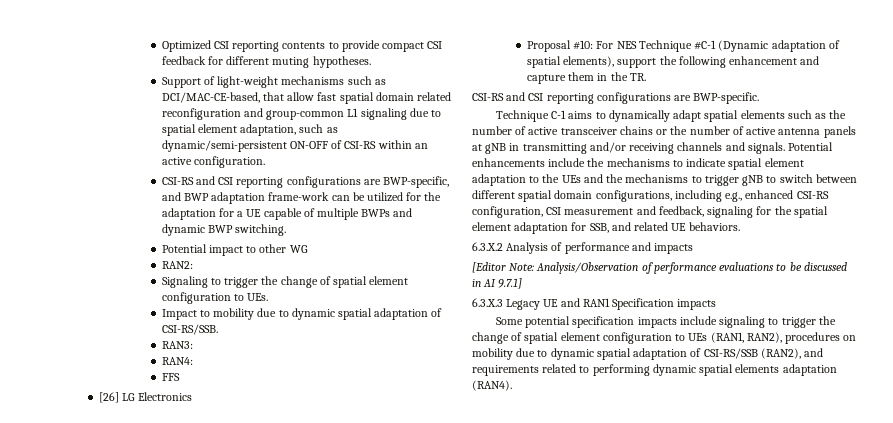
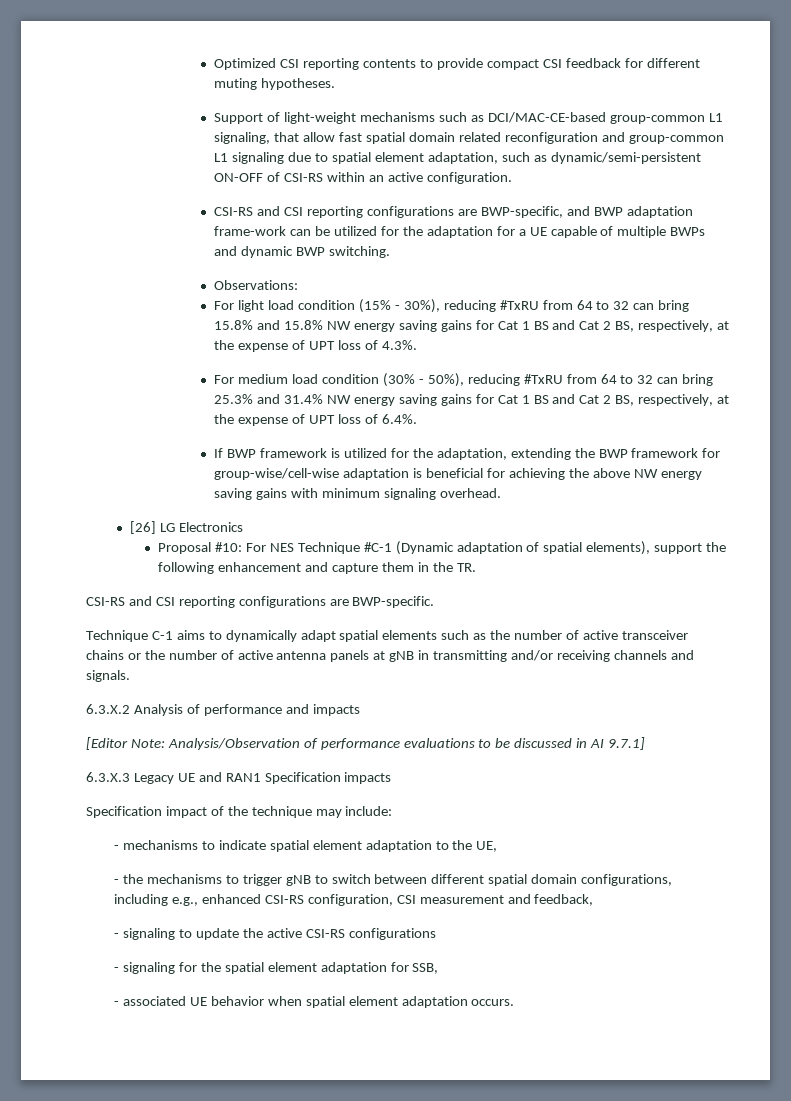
[161,92,260,103] DCI/MAC-CE-based, -> [487,112,723,124] [214,132,271,144] DCI/MAC-CE-based group-common L1 signaling,
[161,244,308,256] [161,261,193,269] [161,276,409,288] [161,292,269,304] [161,308,443,320] [161,324,218,335] [161,341,193,349] [161,357,193,365] [161,373,180,381] Potential impact to other WG // RAN2: // Signaling to trigger the change of spatial element configuration to UEs. // Impact to mobility due to dynamic spatial adaptation of CSI-RS/SSB. // RAN3: // RAN4: // FFS -> [214,280,299,290] [214,299,690,313] [214,320,729,332] [214,340,417,352] [214,373,714,387] [214,394,729,406] [214,414,417,426] [214,448,721,460] [214,468,702,480] [214,488,501,500] Observations: // For light load condition (15% - 30%), reducing #TxRU from 64 to 32 can bring 15.8% and 15.8% NW energy saving gains for Cat 1 BS and Cat 2 BS, respectively, at the expense of UPT loss of 4.3%. // For medium load condition (30% - 50%), reducing #TxRU from 64 to 32 can bring 25.3% and 31.4% NW energy saving gains for Cat 1 BS and Cat 2 BS, respectively, at the expense of UPT loss of 6.4%. // If BWP framework is utilized for the adaptation, extending the BWP framework for group-wise/cell-wise adaptation is beneficial for achieving the above NW energy saving gains with minimum signaling overhead.
[788,142,834,151] [472,158,804,170] [472,174,857,186] [472,190,829,202] [472,206,828,218] [472,222,740,234] Potential enhancements include the mechanisms to indicate spatial element adaptation to the UEs and the mechanisms to trigger gNB to switch between different spatial domain configurations, including e.g., enhanced CSI-RS configuration, CSI measurement and feedback, signaling for the spatial element adaptation for SSB, and related UE behaviors. -> (130, 676) none
[495,316,836,328] [472,332,857,344] [472,348,824,360] [472,364,837,376] [472,380,512,391] Some potential specification impacts include signaling to trigger the change of spatial element configuration to UEs (RAN1, RAN2), procedures on mobility due to dynamic spatial adaptation of CSI-RS/SSB (RAN2), and requirements related to performing dynamic spatial elements adaptation (RAN4). -> [86,806,393,818] [114,840,498,852] [114,874,673,886] [114,894,594,906] [114,928,436,940] [114,962,439,974] [114,996,515,1008] Specification impact of the technique may include: // - mechanisms to indicate spatial element adaptation to the UE, // - the mechanisms to trigger gNB to switch between different spatial domain configurations, including e.g., enhanced CSI-RS configuration, CSI measurement and feedback, // - signaling to update the active CSI-RS configurations // - signaling for the spatial element adaptation for SSB, // - associated UE behavior when spatial element adaptation occurs.

